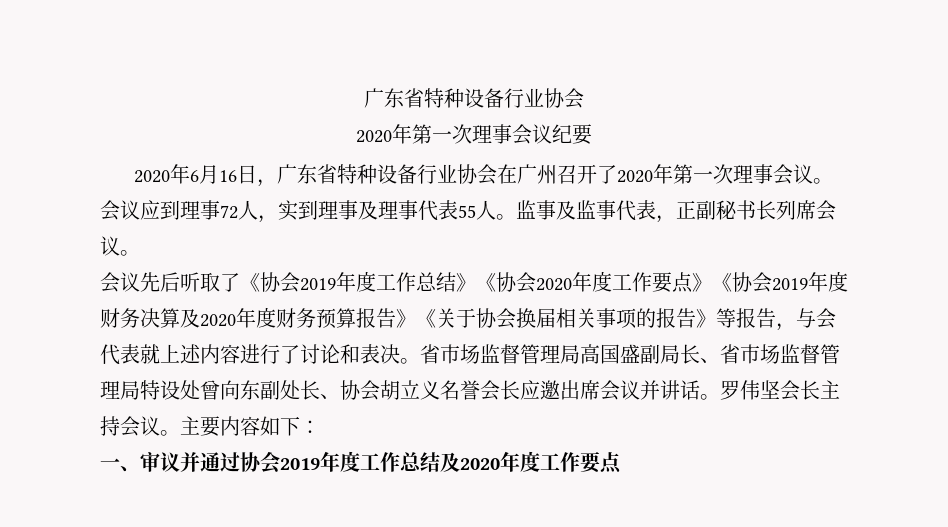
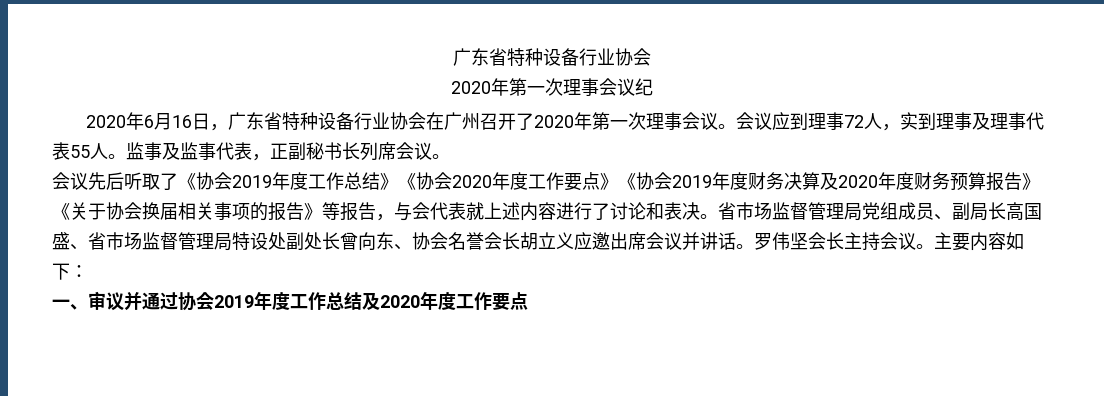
[572,124,592,145] 要 -> (653, 87) none
[580,344,700,364] 高国盛副局长 -> [862,202,1042,221] [52,232,70,250] 党组成员、副局长高国盛
[200,380,440,401] 曾向东副处长、协会胡立义 -> [286,232,448,251] 副处长曾向东、协会
(520, 390) none -> [520,232,574,250] 胡立义

